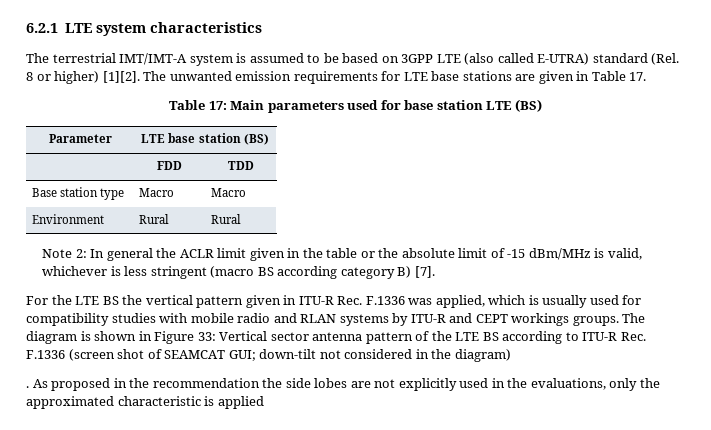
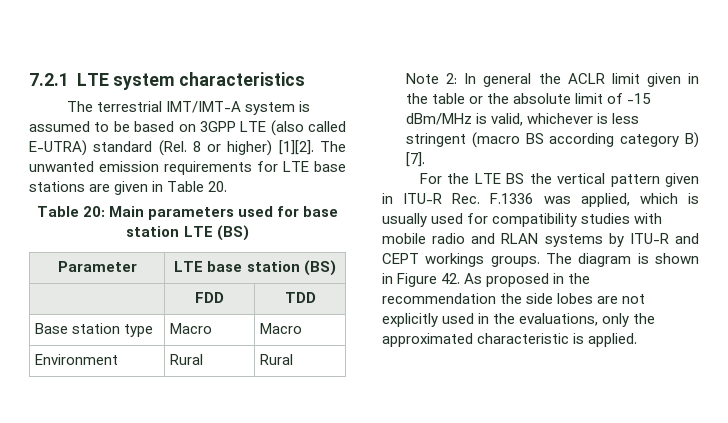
[26,23,58,33] 6.2.1 -> [29,73,69,86] 7.2.1
[629,72,647,81] [169,100,227,110] 17. // Table 17: -> [208,181,228,192] [36,206,105,217] 20. // Table 20:
[197,331,646,344] [26,349,511,362] [26,386,29,388] 33: Vertical sector antenna pattern of the LTE BS according to ITU-R Rec. F.1336 (screen shot of SEAMCAT GUI; down-tilt not considered in the diagram) // . -> [441,273,461,284] 42.
[217,396,264,409] applied -> [588,333,638,347] applied.

